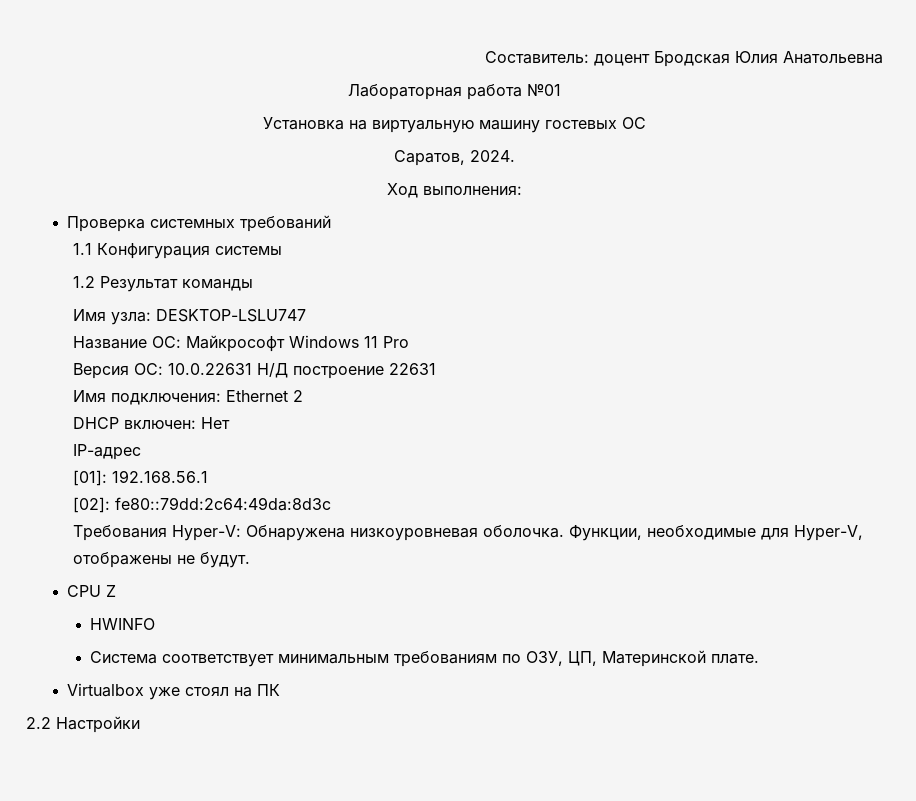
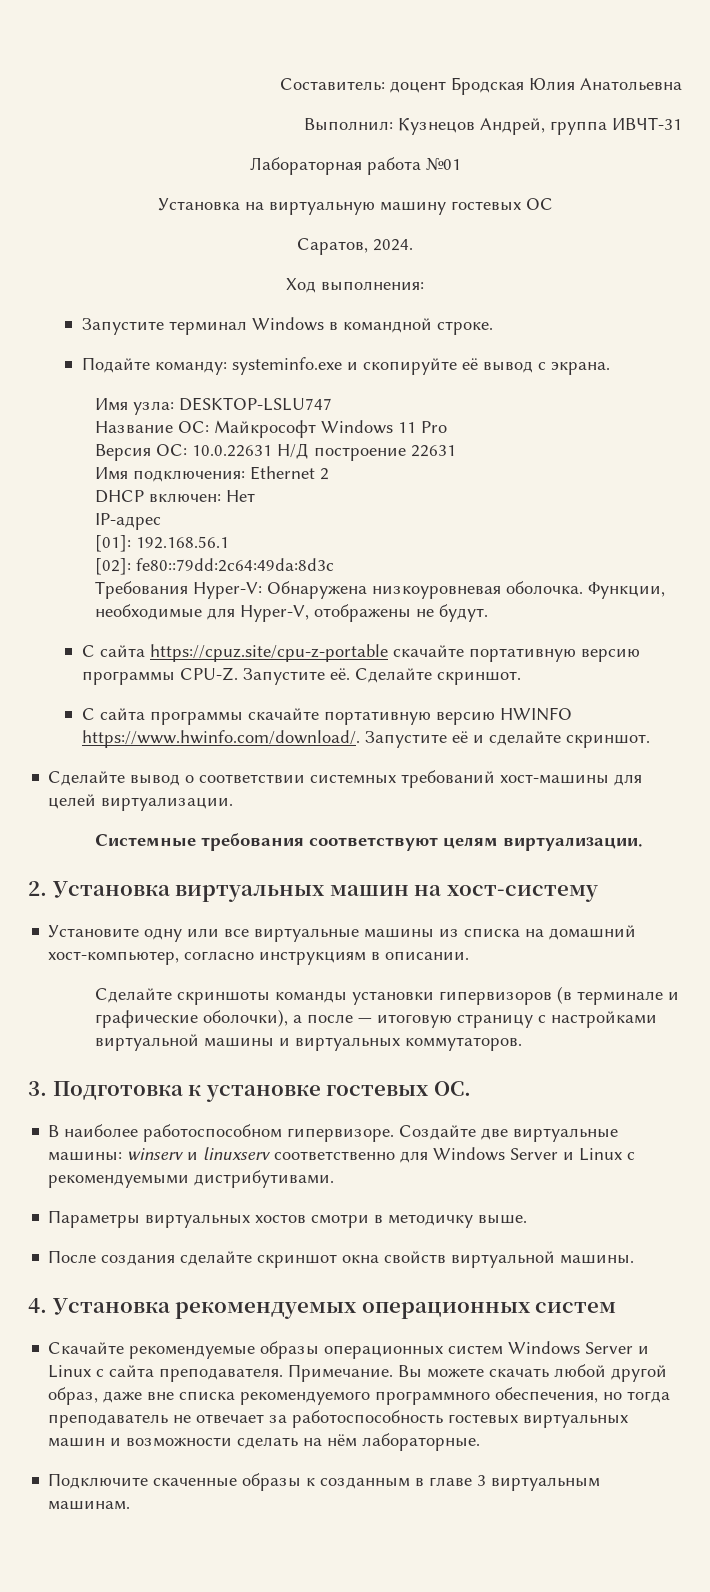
(883, 57) none -> [304,117,682,135] // Выполнил: Кузнецов Андрей, группа ИВЧТ-31
[67,215,332,232] [72,243,282,259] [72,276,253,292] Проверка системных требований // 1.1 Конфигурация системы // 1.2 Результат команды -> [81,317,493,335] [81,357,610,375] Запустите терминал Windows в командной строке. // Подайте команду: systeminfo.exe и скопируйте её вывод с экрана.
[67,585,117,597] [90,618,156,630] [90,650,760,667] [67,683,281,700] [26,716,140,733] CPU Z // HWINFO // Система соответствует минимальным требованиям по ОЗУ, ЦП, Материнской плате. // Virtualbox уже стоял на ПК // 2.2 Настройки -> [81,644,640,662] [81,667,521,685] [81,707,572,725] [81,730,650,748] [48,770,643,788] [48,794,234,811] [94,833,643,851] [28,881,598,902] [48,925,637,942] [48,951,470,965] [94,986,679,1005] [94,1009,657,1028] [94,1034,522,1051] [28,1081,471,1102] [48,1124,619,1142] [48,1147,636,1163] [48,1170,335,1188] [48,1210,528,1228] [48,1250,635,1268] [28,1298,617,1319] [48,1341,650,1359] [48,1364,668,1382] [48,1387,671,1405] [48,1410,629,1428] [48,1433,481,1451] [48,1473,601,1491] [48,1501,131,1510] С сайта https://cpuz.site/cpu-z-portable скачайте портативную версию программы CPU-Z. Запустите её. Сделайте скриншот. // С сайта программы скачайте портативную версию HWINFO https://www.hwinfo.com/download/. Запустите её и сделайте скриншот. // Сделайте вывод о соответствии системных требований хост-машины для целей виртуализации. // Системные требования соответствуют целям виртуализации. // 2. Установка виртуальных машин на хост-систему // Установите одну или все виртуальные машины из списка на домашний хост-компьютер, согласно инструкциям в описании. // Сделайте скриншоты команды установки гипервизоров (в терминале и графические оболочки), а после — итоговую страницу с настройками виртуальной машины и виртуальных коммутаторов. // 3. Подготовка к установке гостевых OC. // В наиболее работоспособном гипервизоре. Создайте две виртуальные машины: winserv и linuxserv соответственно для Windows Server и Linux с рекомендуемыми дистрибутивами. // Параметры виртуальных хостов смотри в методичку выше. // После создания сделайте скриншот окна свойств виртуальной машины. // 4. Установка рекомендуемых операционных систем // Скачайте рекомендуемые образы операционных систем Windows Server и Linux с сайта преподавателя. Примечание. Вы можете скачать любой другой образ, даже вне списка рекомендуемого программного обеспечения, но тогда преподаватель не отвечает за работоспособность гостевых виртуальных машин и возможности сделать на нём лабораторные. // Подключите скаченные образы к созданным в главе 3 виртуальным машинам.

